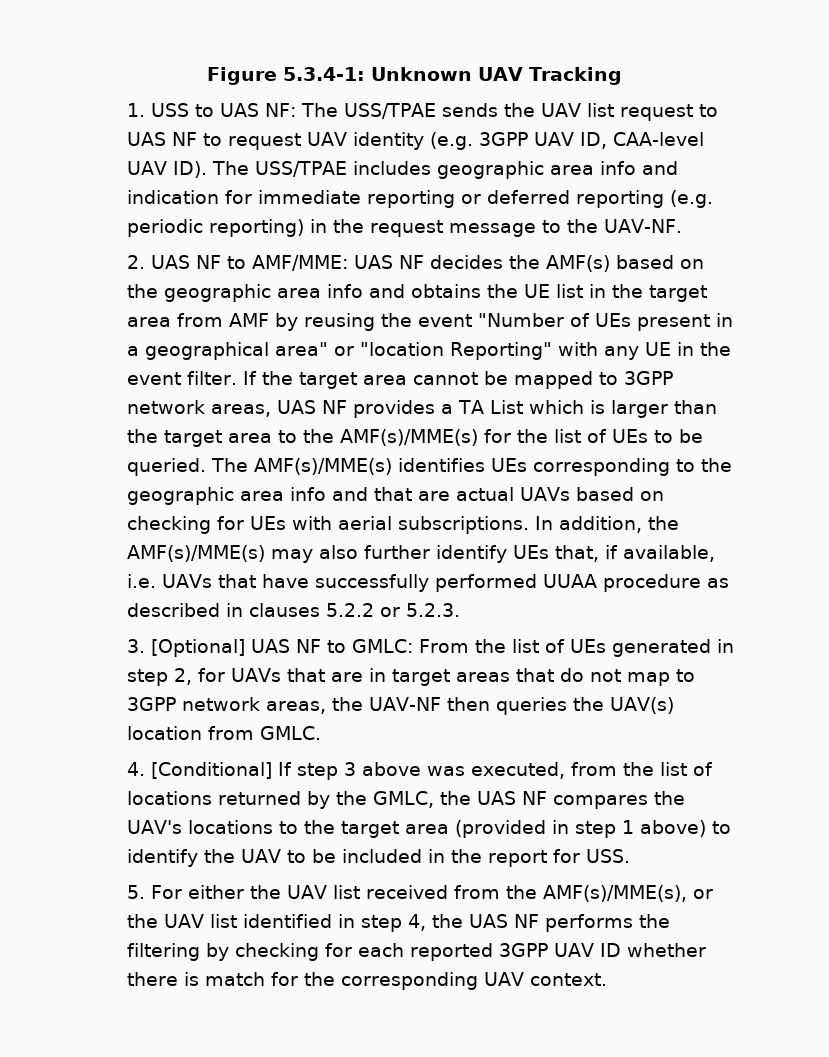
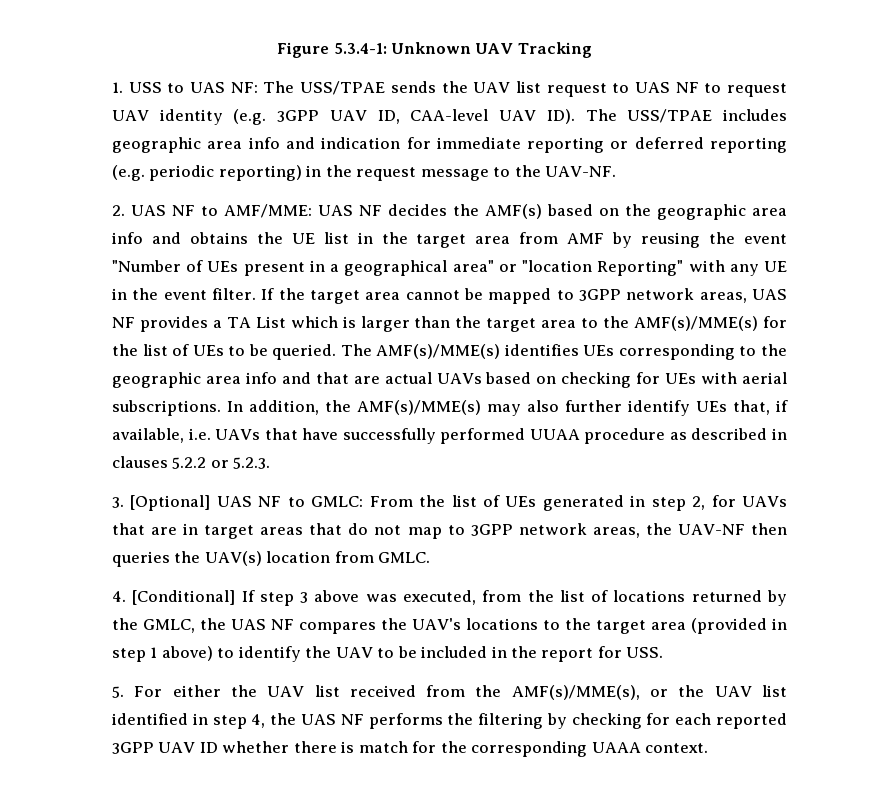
[483,972,524,986] UAV -> [591,742,641,753] UAAA

